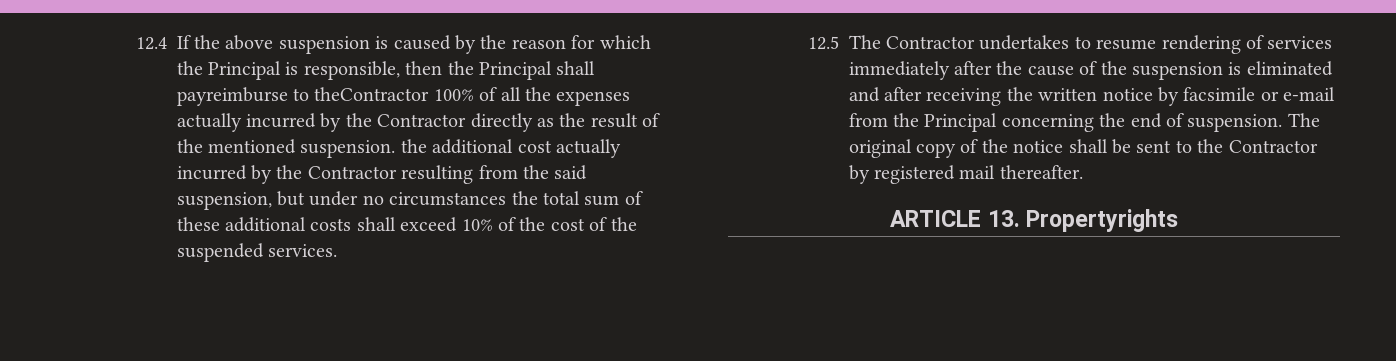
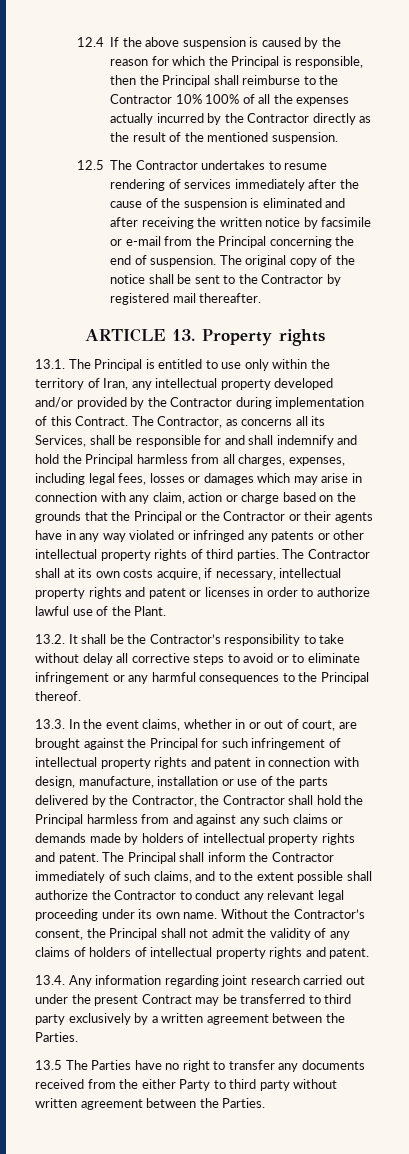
[176,87,430,106] payreimburse to theContractor -> [242,75,339,85] [110,94,202,104] reimburse to the Contractor 10%
[400,139,621,158] [176,165,588,184] [176,191,643,210] [176,217,637,232] [176,243,337,262] the additional cost actually incurred by the Contractor resulting from the said suspension, but under no circumstances the total sum of these additional costs shall exceed 10% of the cost of the suspended services. -> (338, 138) none
[1025,209,1178,232] Propertyrights -> [201,329,325,346] [35,359,330,371] [35,378,334,390] [35,397,365,409] [35,416,326,428] [35,435,358,447] [35,454,345,466] [35,473,362,485] [35,492,356,504] [35,511,373,523] [35,530,365,542] [35,549,370,561] [35,568,342,580] [35,587,370,599] [35,606,167,616] [35,634,345,646] [35,653,360,665] [35,672,369,684] [35,691,81,701] [35,719,357,731] [35,738,341,750] [35,757,359,769] [35,776,328,788] [35,795,364,807] [35,814,344,826] [35,833,355,845] [35,852,334,864] [35,871,372,883] [35,890,344,902] [35,909,365,921] [35,928,350,940] [35,947,370,959] [35,975,365,987] [35,994,352,1006] [35,1013,345,1025] [35,1032,78,1042] [35,1060,365,1072] [35,1079,338,1091] [35,1098,266,1110] Property rights // 13.1. The Principal is entitled to use only within the territory of Iran, any intellectual property developed and/or provided by the Contractor during implementation of this Contract. The Contractor, as concerns all its Services, shall be responsible for and shall indemnify and hold the Principal harmless from all charges, expenses, including legal fees, losses or damages which may arise in connection with any claim, action or charge based on the grounds that the Principal or the Contractor or their agents have in any way violated or infringed any patents or other intellectual property rights of third parties. The Contractor shall at its own costs acquire, if necessary, intellectual property rights and patent or licenses in order to authorize lawful use of the Plant. // 13.2. It shall be the Contractor’s responsibility to take without delay all corrective steps to avoid or to eliminate infringement or any harmful consequences to the Principal thereof. // 13.3. In the event claims, whether in or out of court, are brought against the Principal for such infringement of intellectual property rights and patent in connection with design, manufacture, installation or use of the parts delivered by the Contractor, the Contractor shall hold the Principal harmless from and against any such claims or demands made by holders of intellectual property rights and patent. The Principal shall inform the Contractor immediately of such claims, and to the extent possible shall authorize the Contractor to conduct any relevant legal proceeding under its own name. Without the Contractor’s consent, the Principal shall not admit the validity of any claims of holders of intellectual property rights and patent. // 13.4. Any information regarding joint research carried out under the present Contract may be transferred to third party exclusively by a written agreement between the Parties. // 13.5 The Parties have no right to transfer any documents received from the either Party to third party without written agreement between the Parties.

